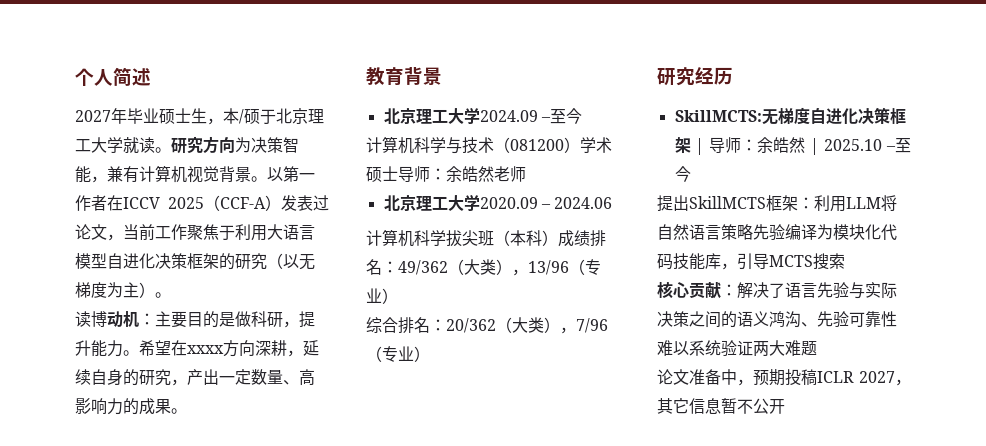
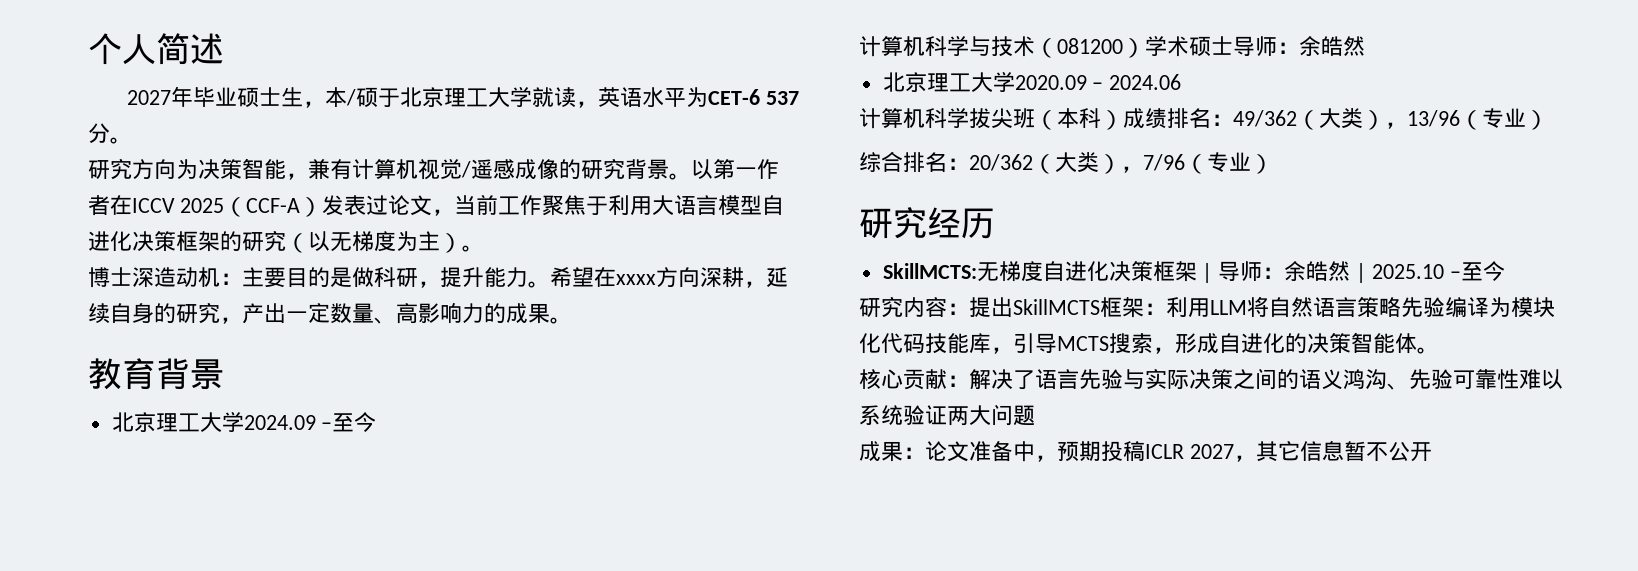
[155,147,171,153] 。 -> [575,87,799,108] [88,123,132,144] ，英语水平为CET-6 537分。 //
(219, 174) none -> [461,158,625,180] /遥感成像的研究
[75,311,107,327] 读博 -> [88,267,176,288] 博士深造
[494,166,526,182] 老师 -> (1365, 46) none
(691, 174) none -> [859,296,969,318] 研究内容：
(845, 261) none -> [1153,332,1439,354] ，形成自进化的决策智能体。
[785,340,801,356] 难 -> [991,404,1013,426] 问
(817, 348) none -> [859,441,925,462] 成果：

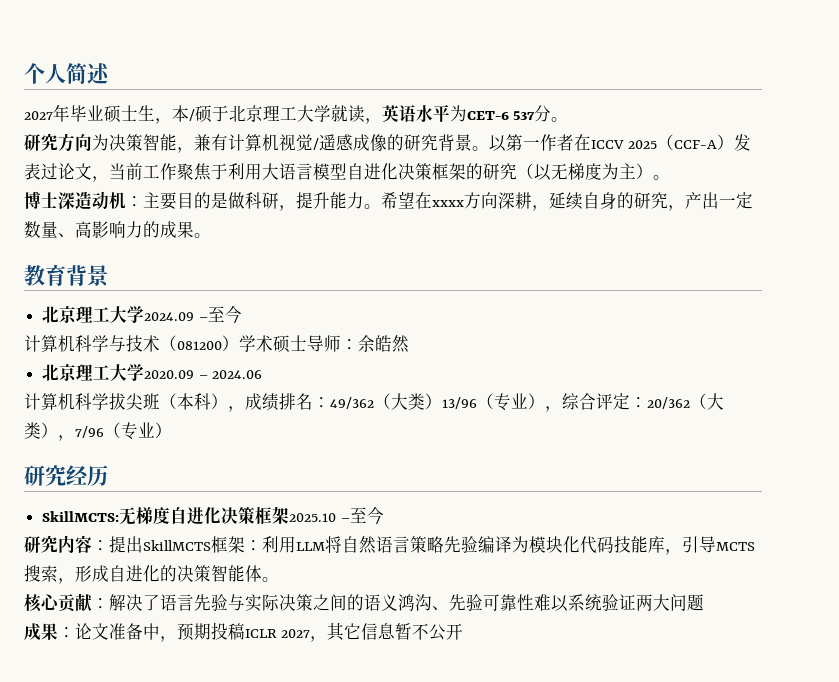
(1123, 120) none -> [228,406,245,412] ，
[1385,122,1407,129] ， -> (442, 401) none
[859,151,947,172] // 综合排名 -> [545,393,630,412] ，综合评定
[1202,261,1367,283] | 导师：余皓然 | -> (290, 515) none

